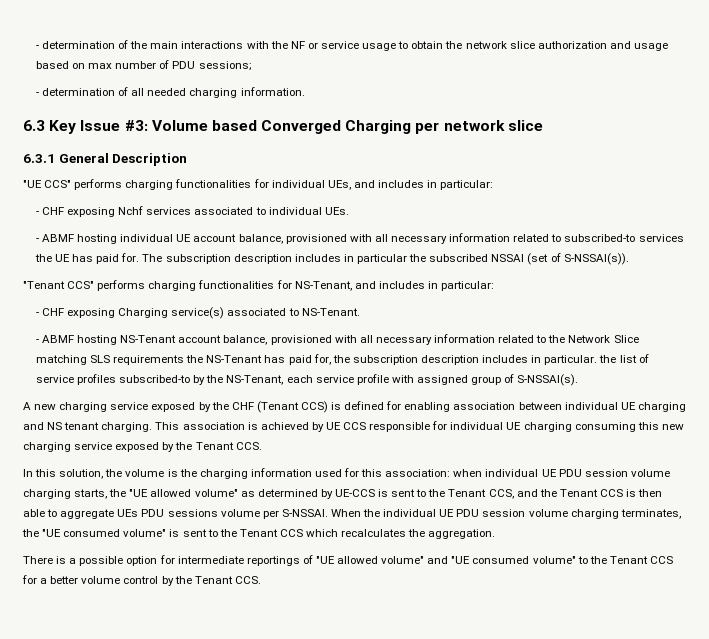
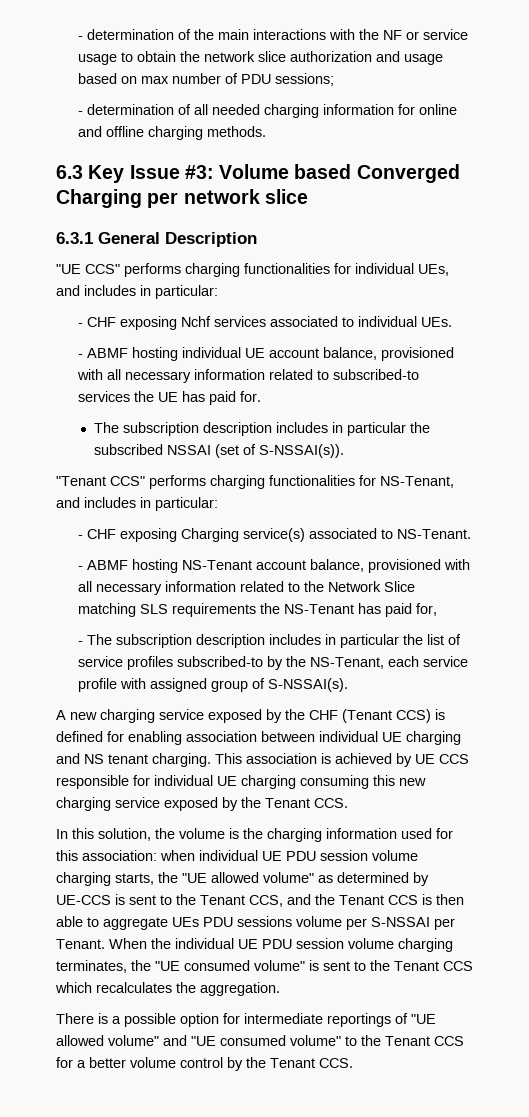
[240,87,305,96] information. -> [323,104,458,115] [78,126,267,140] information for online and offline charging methods.
(140, 257) none -> (262, 396) //
[332,355,598,365] the subscription description includes in particular. -> [78,634,400,648] // - The subscription description includes in particular
[281,509,328,517] S-NSSAI. -> [371,917,455,930] [56,939,105,949] S-NSSAI per Tenant.

